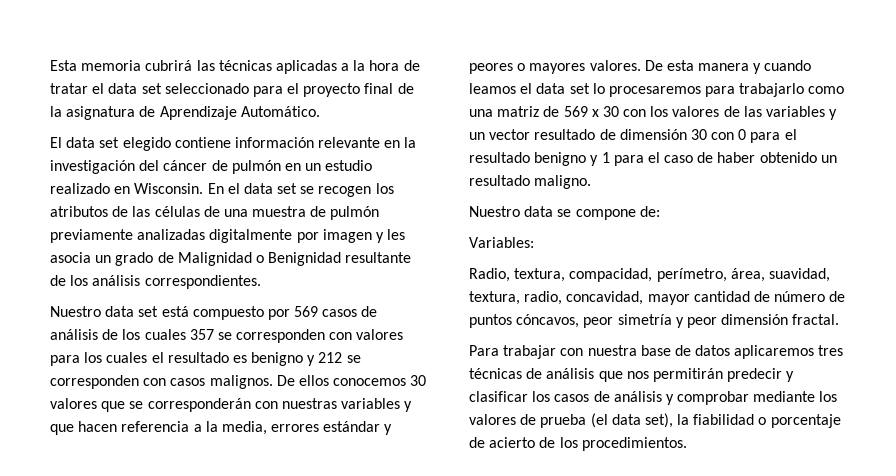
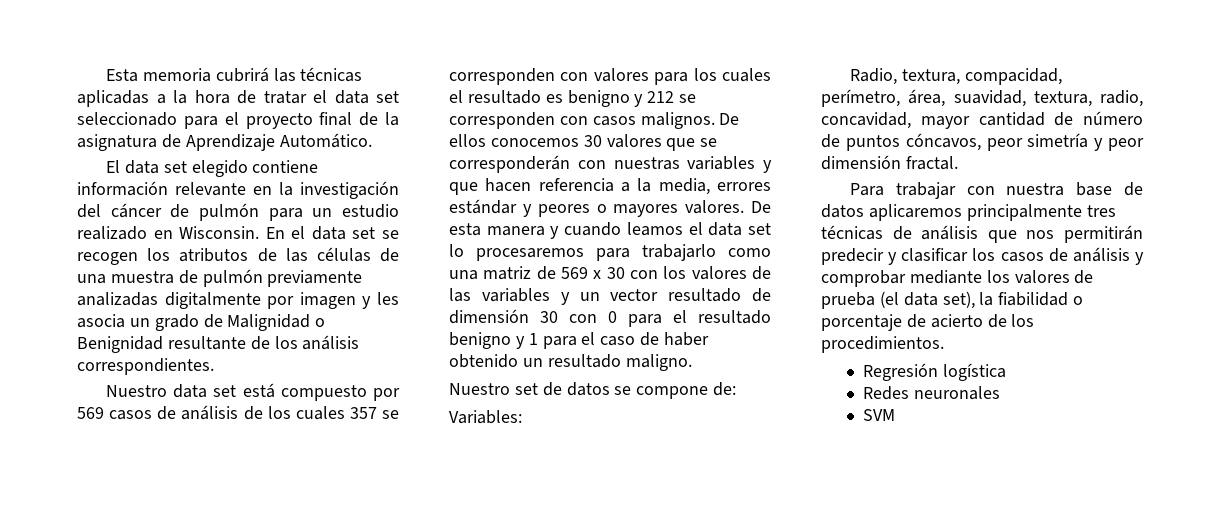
[284,163,301,171] en -> [268,208,303,221] para
[524,206,554,217] data -> [514,382,610,396] set de datos
(815, 352) none -> [966,204,1082,221] principalmente
(687, 444) none -> [862,363,1006,381] [862,386,1000,400] [862,409,895,421] // Regresión logística // Redes neuronales // SVM

